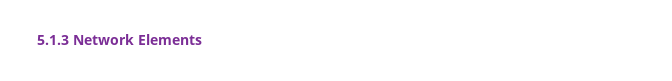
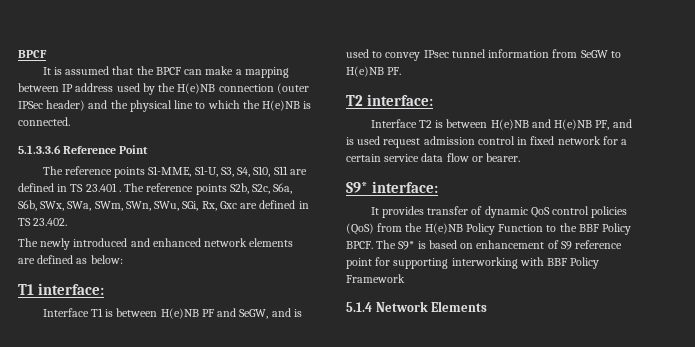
[37,35,69,45] 5.1.3 -> [18,50,47,58] [42,66,289,78] [18,83,309,95] [18,100,312,112] [18,117,70,126] [18,145,149,154] [42,166,307,178] [18,183,293,195] [18,200,309,211] [18,218,68,226] [18,238,294,250] [18,255,123,264] [18,283,105,295] [42,308,302,319] [346,49,621,61] [346,66,402,77] [346,94,434,106] [370,119,632,130] [346,136,628,148] [346,153,521,162] [346,181,439,193] [370,206,628,218] [346,223,632,235] [346,240,623,250] [346,257,600,269] [346,274,405,283] [346,302,372,312] BPCF // It is assumed that the BPCF can make a mapping between IP address used by the H(e)NB connection (outer IPSec header) and the physical line to which the H(e)NB is connected. // 5.1.3.3.6 Reference Point // The reference points S1-MME, S1-U, S3, S4, S10, S11 are defined in TS 23.401 . The reference points S2b, S2c, S6a, S6b, SWx, SWa, SWm, SWn, SWu, SGi, Rx, Gxc are defined in TS 23.402. // The newly introduced and enhanced network elements are defined as below: // T1 interface: // Interface T1 is between H(e)NB PF and SeGW, and is used to convey IPsec tunnel information from SeGW to H(e)NB PF. // T2 interface: // Interface T2 is between H(e)NB and H(e)NB PF, and is used request admission control in fixed network for a certain service data flow or bearer. // S9* interface: // It provides transfer of dynamic QoS control policies (QoS) from the H(e)NB Policy Function to the BBF Policy BPCF. The S9* is based on enhancement of S9 reference point for supporting interworking with BBF Policy Framework // 5.1.4

